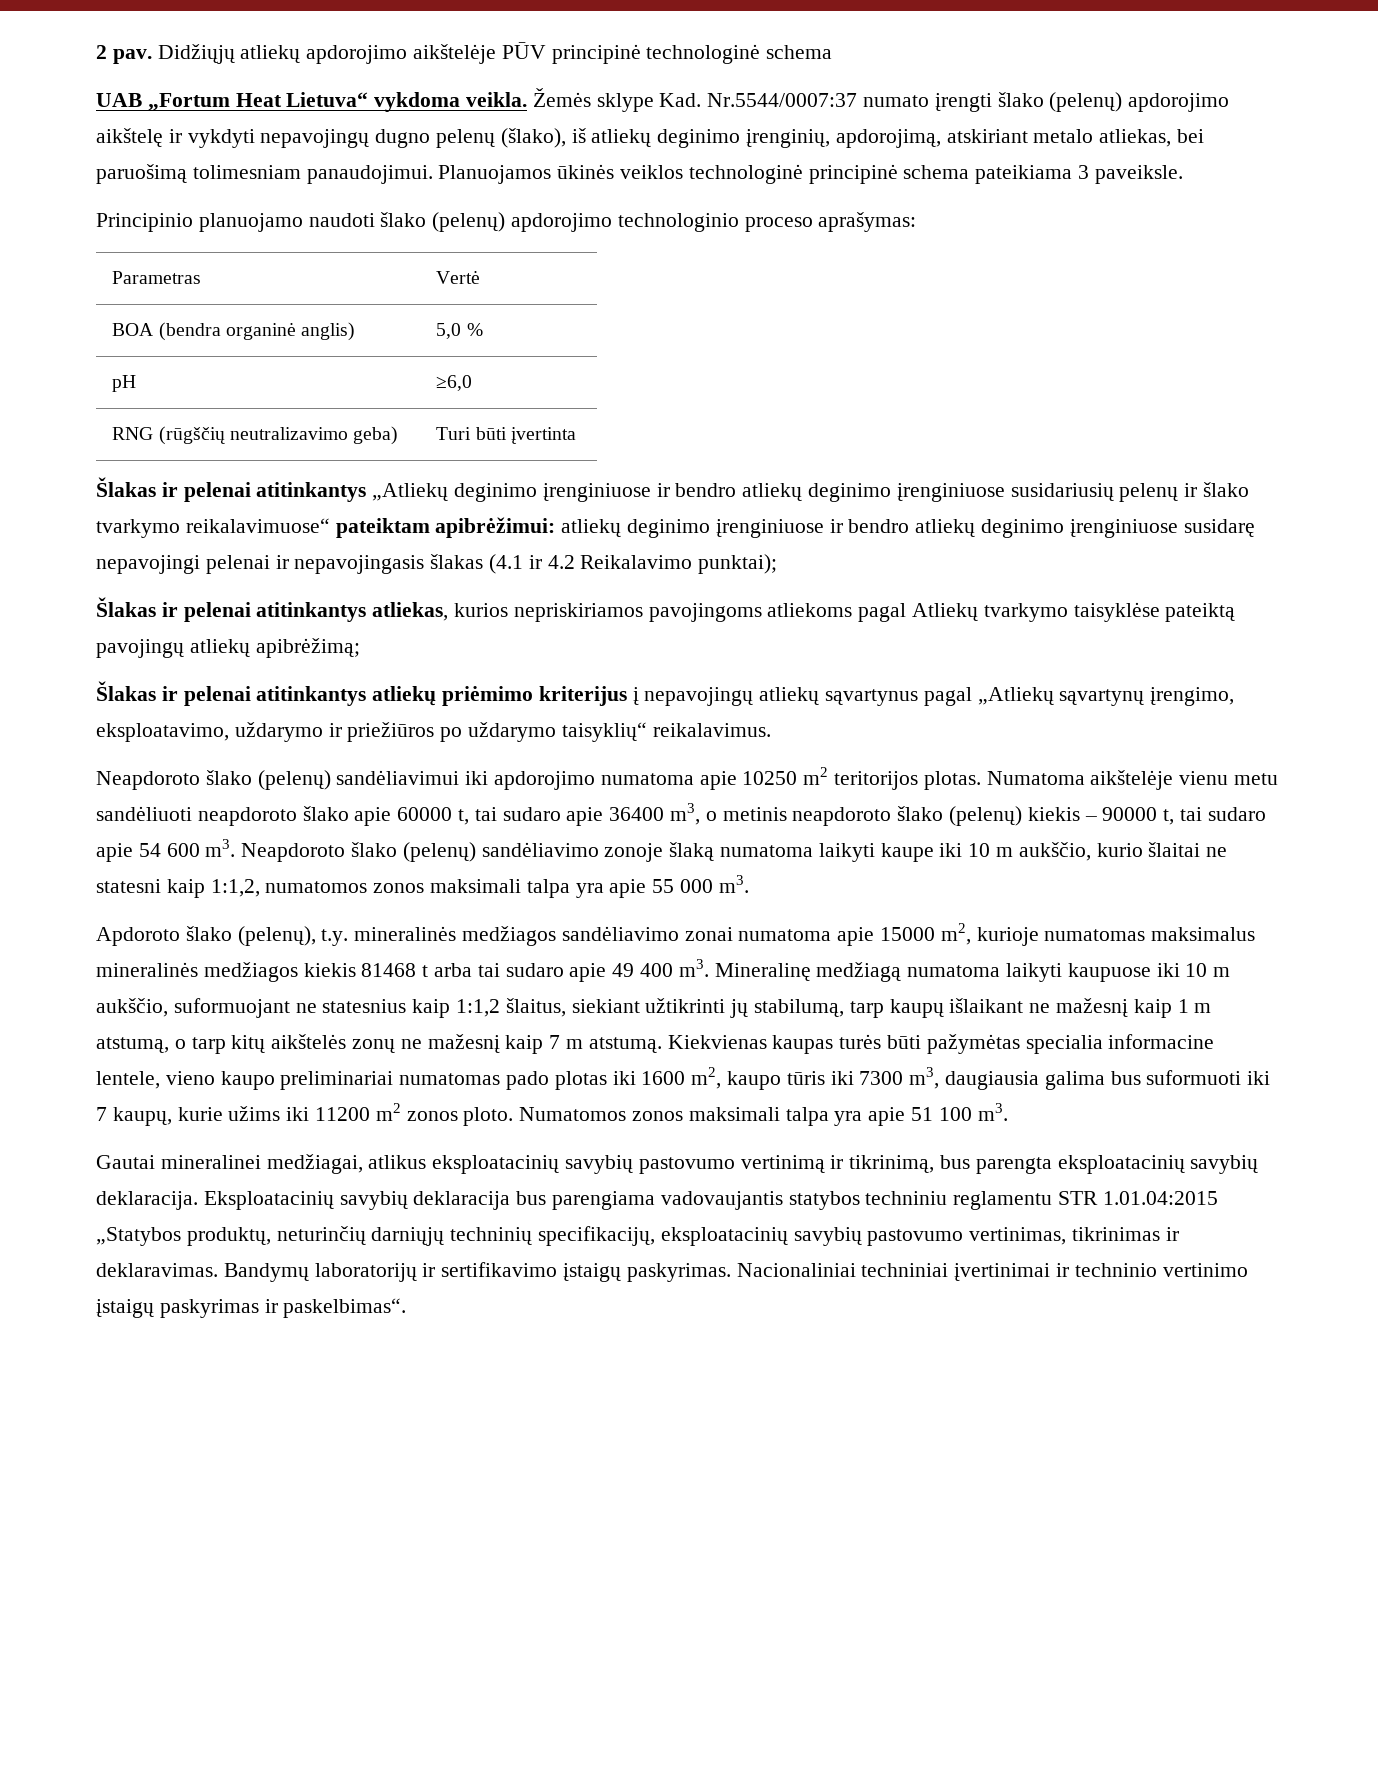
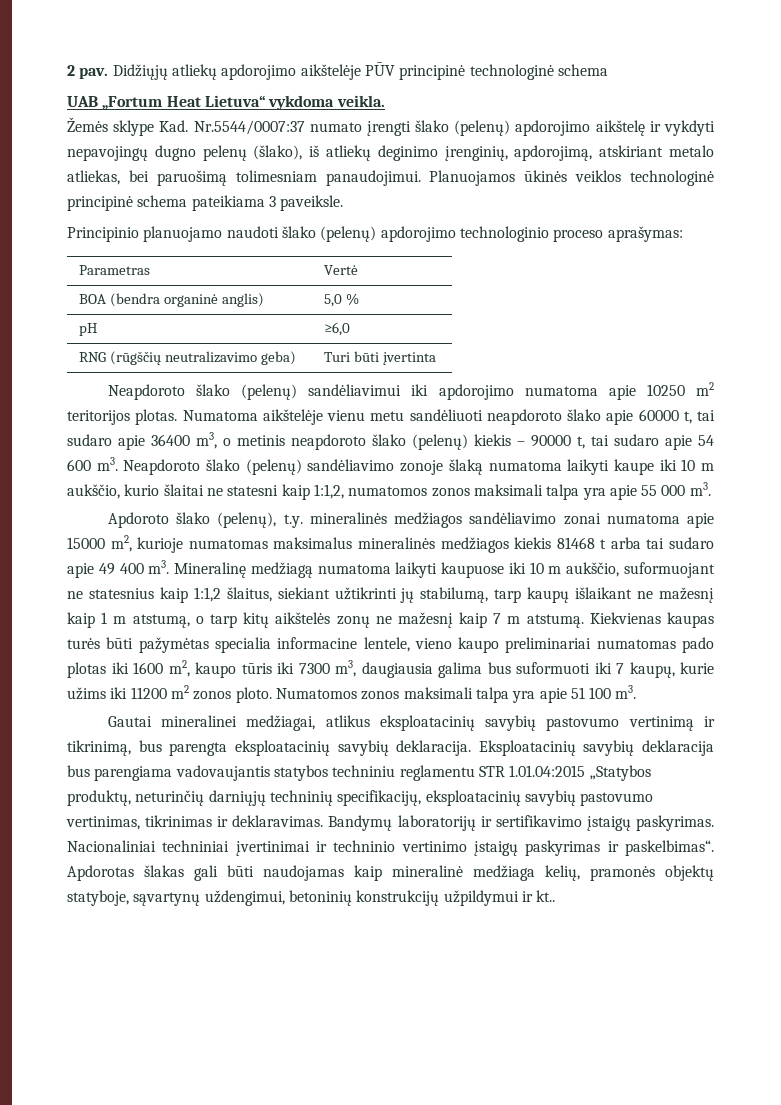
(528, 99) none -> (385, 101) //
[96,477,1250,502] [96,517,1255,538] [96,554,778,574] [96,597,1236,622] [96,638,360,658] [96,681,1235,706] [96,722,771,742] // Šlakas ir pelenai atitinkantys „Atliekų deginimo įrenginiuose ir bendro atliekų deginimo įrenginiuose susidariusių pelenų ir šlako tvarkymo reikalavimuose“ pateiktam apibrėžimui: atliekų deginimo įrenginiuose ir bendro atliekų deginimo įrenginiuose susidarę nepavojingi pelenai ir nepavojingasis šlakas (4.1 ir 4.2 Reikalavimo punktai); // Šlakas ir pelenai atitinkantys atliekas, kurios nepriskiriamos pavojingoms atliekoms pagal Atliekų tvarkymo taisyklėse pateiktą pavojingų atliekų apibrėžimą; // Šlakas ir pelenai atitinkantys atliekų priėmimo kriterijus į nepavojingų atliekų sąvartynus pagal „Atliekų sąvartynų įrengimo, eksploatavimo, uždarymo ir priežiūros po uždarymo taisyklių“ reikalavimus. -> (436, 358) none
(407, 1308) none -> [67,865,714,881] [67,890,556,906] Apdorotas šlakas gali būti naudojamas kaip mineralinė medžiaga kelių, pramonės objektų statyboje, sąvartynų uždengimui, betoninių konstrukcijų užpildymui ir kt..

